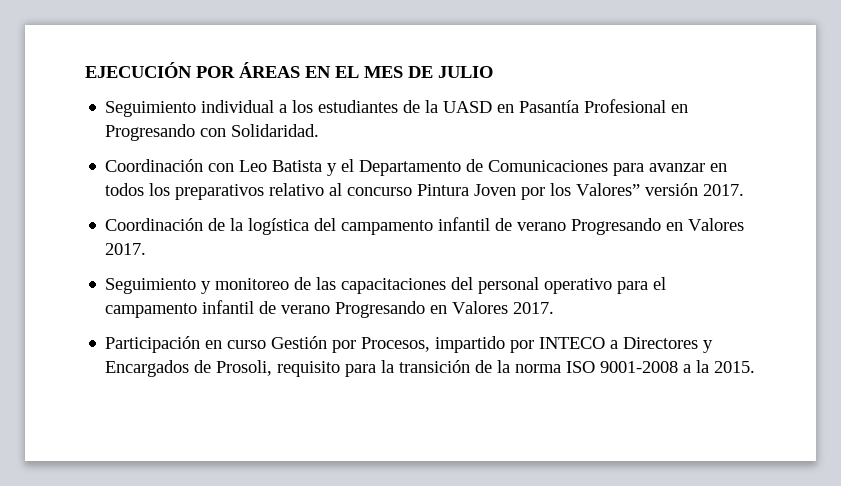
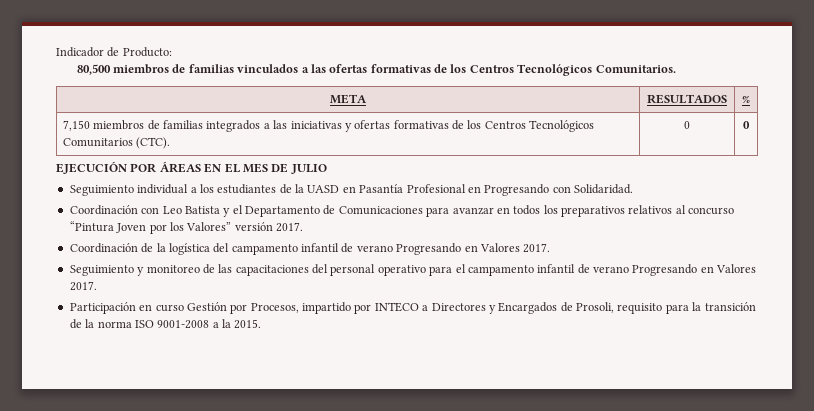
(85, 70) none -> [56,47,172,57] [76,64,676,76] [330,94,367,104] [647,94,728,104] [742,95,750,103] [62,120,595,132] [62,137,171,149] [684,121,691,129] [743,121,750,129] Indicador de Producto: // 80,500 miembros de familias vinculados a las ofertas formativas de los Centros Tecnológicos Comunitarios. // META | RESULTADOS | % // 7,150 miembros de familias integrados a las iniciativas y ofertas formativas de los Centros Tecnológicos Comunitarios (CTC). | 0 | 0 //
[269,183,325,196] relativo -> [628,205,673,214] relativos
[417,184,470,196] Pintura -> [69,221,114,232] “Pintura

